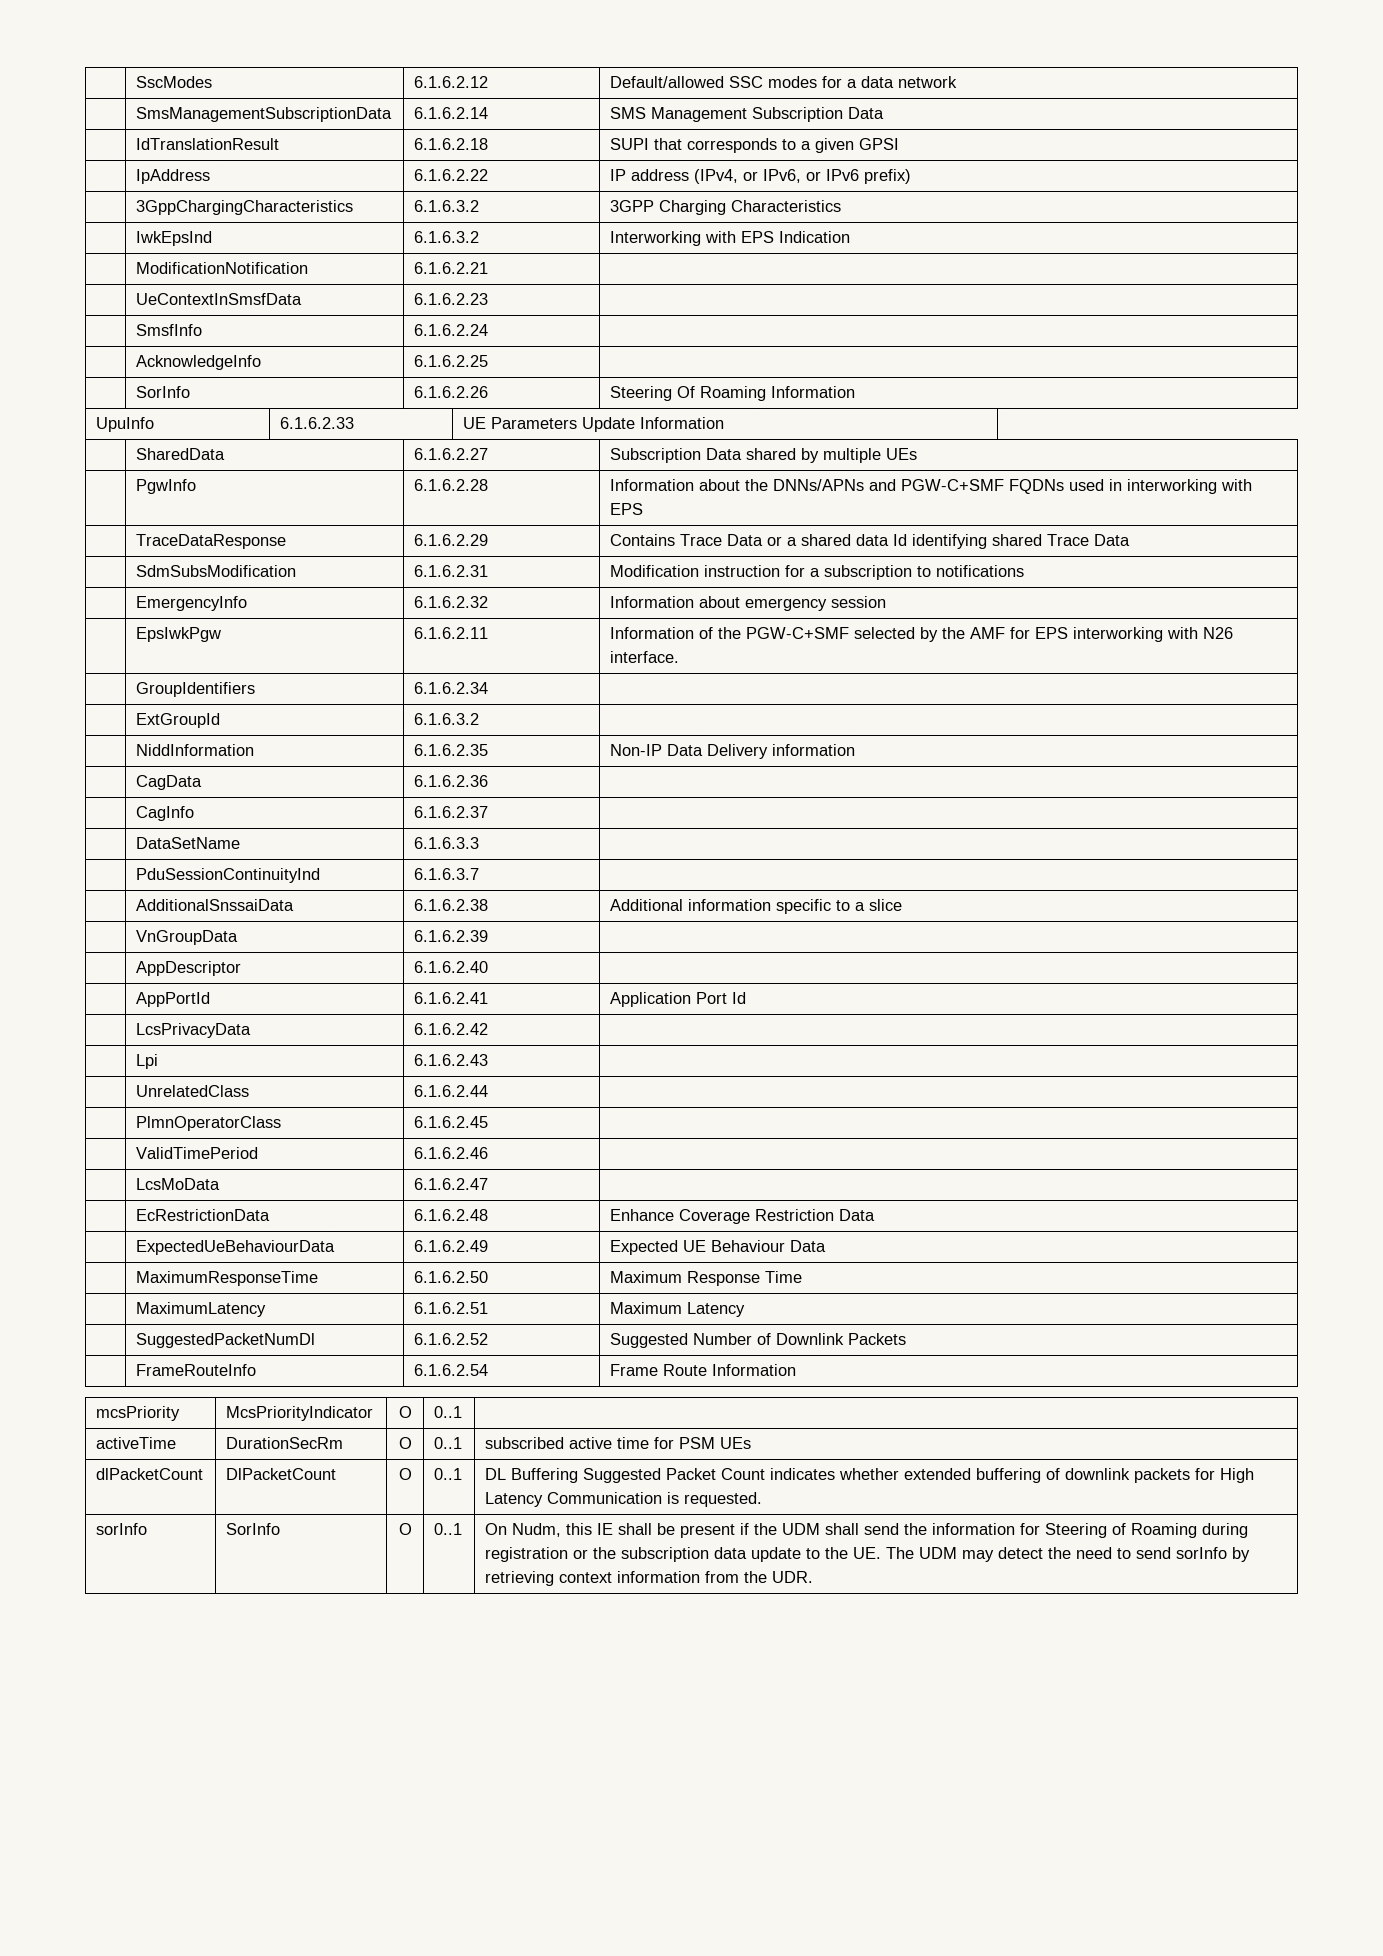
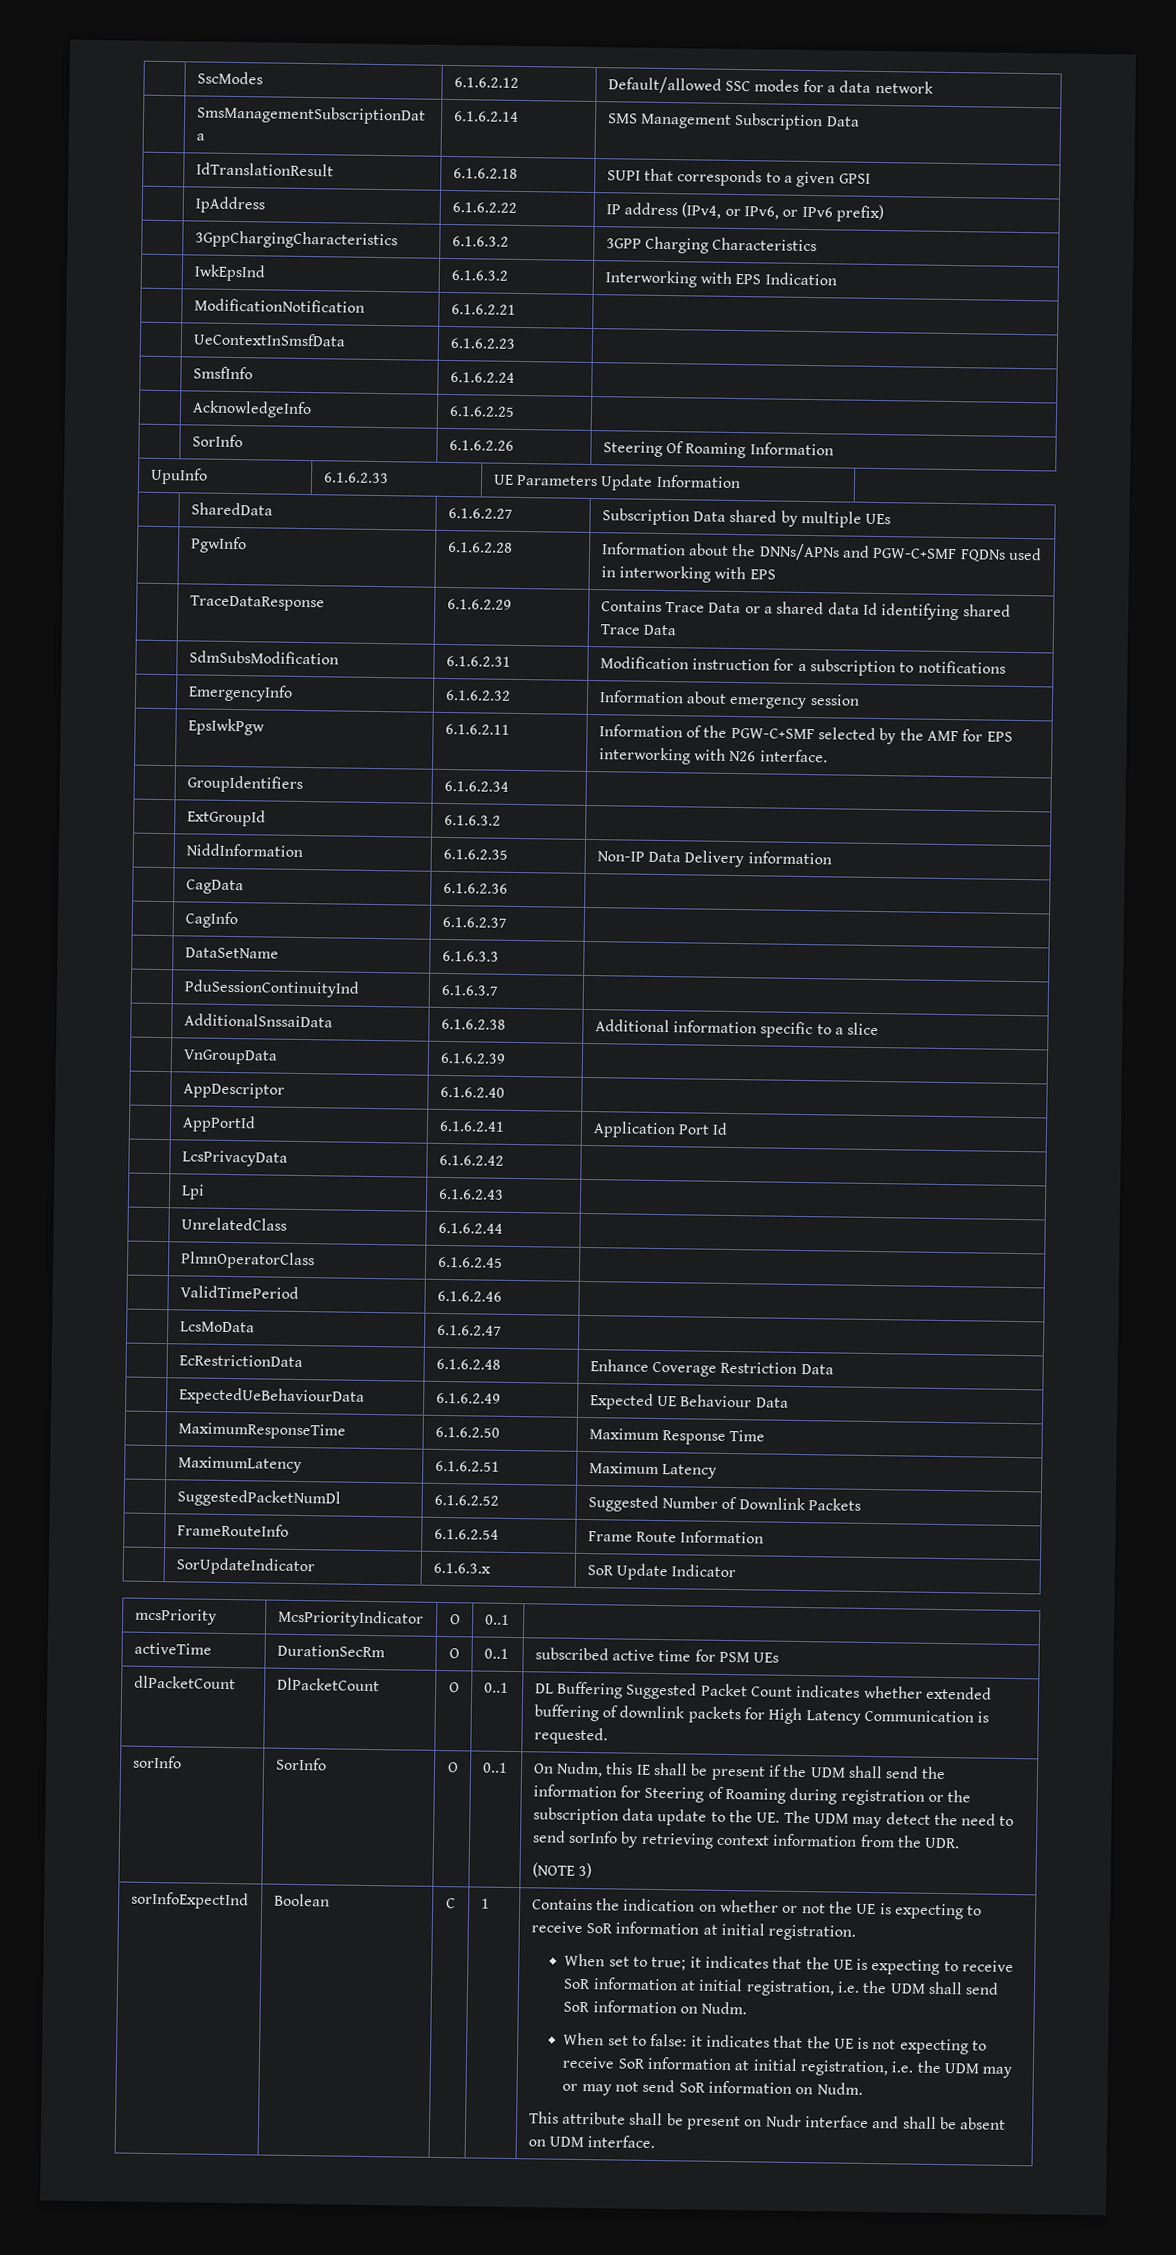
(797, 1370) none -> [175,1557,315,1576] [432,1562,491,1574] [586,1563,737,1581] // | SorUpdateIndicator | 6.1.6.3.x | SoR Update Indicator
(814, 1577) none -> [531,1862,592,1879] [130,1891,249,1910] [273,1893,330,1907] [446,1898,456,1909] [480,1898,490,1909] [531,1898,983,1920] [530,1921,857,1941] [564,1953,1015,1976] [563,1977,1000,1997] [563,2000,748,2015] [563,2032,988,2055] [562,2056,1013,2079] [562,2079,863,2096] [528,2111,1007,2131] [527,2135,656,2149] // (NOTE 3) // sorInfoExpectInd | Boolean | C | 1 | Contains the indication on whether or not the UE is expecting to receive SoR information at initial registration. // When set to true; it indicates that the UE is expecting to receive SoR information at initial registration, i.e. the UDM shall send SoR information on Nudm. // When set to false: it indicates that the UE is not expecting to receive SoR information at initial registration, i.e. the UDM may or may not send SoR information on Nudm. // This attribute shall be present on Nudr interface and shall be absent on UDM interface.

